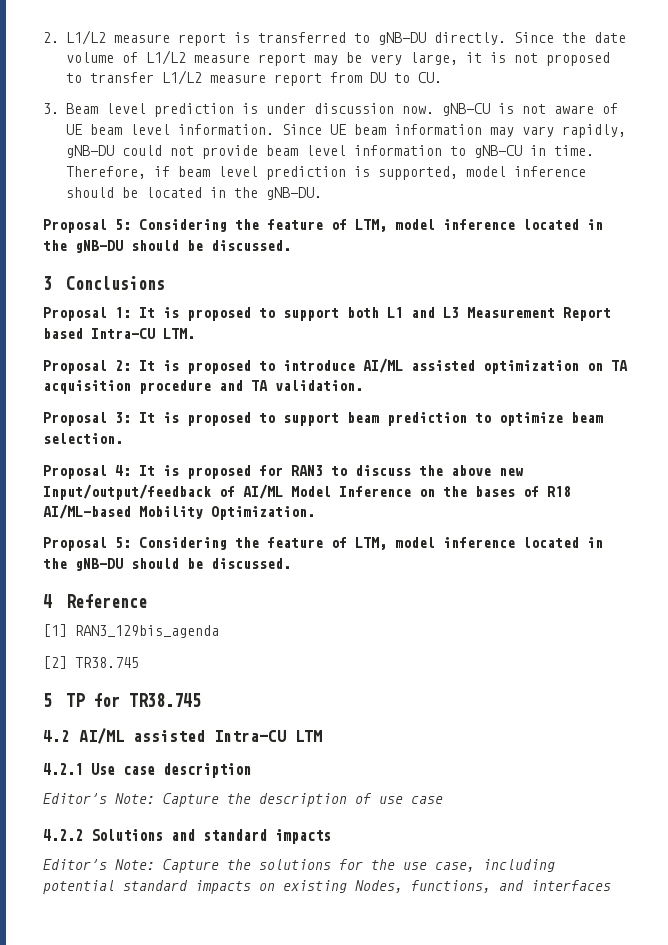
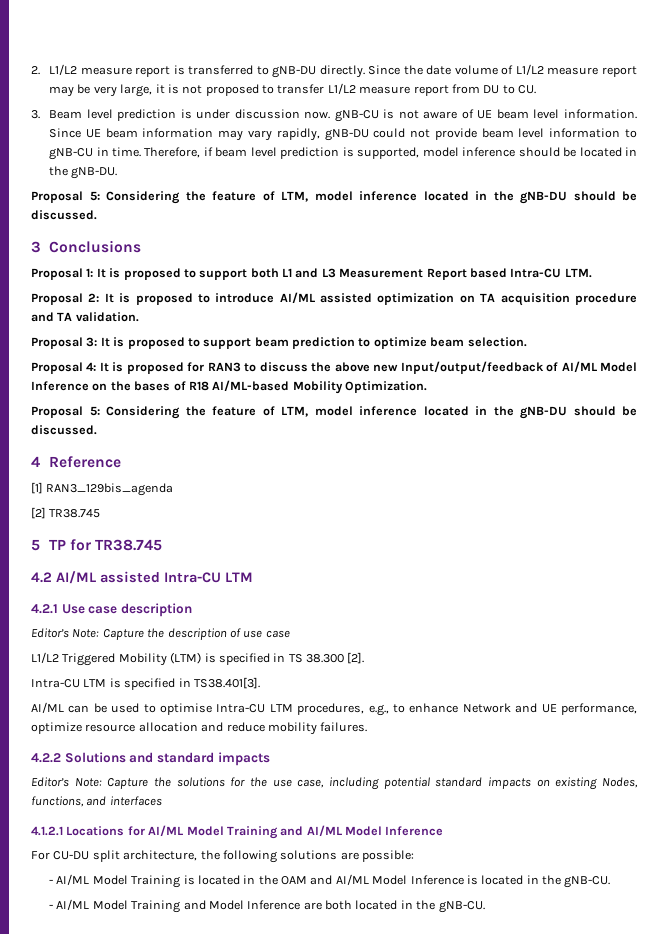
(443, 800) none -> [31,652,365,666] [31,677,260,690] [31,702,637,716] [31,722,368,735] // L1/L2 Triggered Mobility (LTM) is specified in TS 38.300 [2]. // Intra-CU LTM is specified in TS38.401[3]. // AI/ML can be used to optimise Intra-CU LTM procedures, e.g., to enhance Network and UE performance, optimize resource allocation and reduce mobility failures.
(611, 885) none -> [31,825,444,839] [31,850,414,863] [49,874,611,888] [49,899,485,913] // 4.1.2.1 Locations for AI/ML Model Training and AI/ML Model Inference // For CU-DU split architecture, the following solutions are possible: // - AI/ML Model Training is located in the OAM and AI/ML Model Inference is located in the gNB-CU. // - AI/ML Model Training and Model Inference are both located in the gNB-CU.

